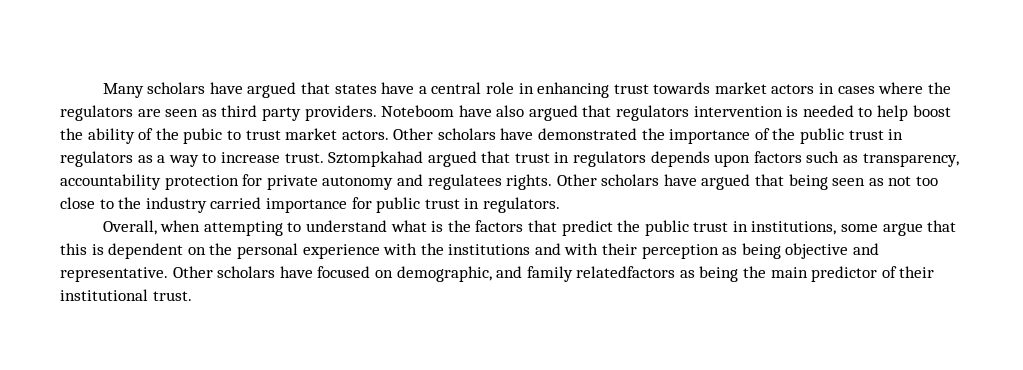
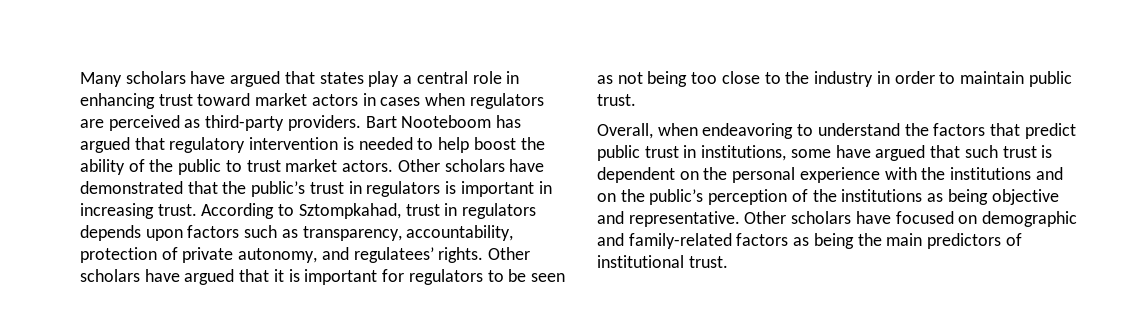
[381,82,415,94] have -> [368,71,400,87] play
[653,82,711,94] towards -> [197,93,251,106] toward
[878,82,951,94] [60,105,690,121] where the regulators are seen as third party providers. Noteboom have also argued that regulators -> [425,93,544,109] [80,115,522,131] [80,137,246,153] when regulators are perceived as third-party providers. Bart Nooteboom has argued that regulatory
[183,128,223,144] pubic -> [178,159,222,175] public
[641,128,904,144] [60,151,511,167] the importance of the public trust in regulators as a way to increase trust. Sztompkahad argued that -> [187,181,552,197] [80,203,401,219] that the public’s trust in regulators is important in increasing trust. According to Sztompkahad,
[60,174,502,190] accountability protection for private autonomy and regulatees -> [406,225,514,241] [80,247,434,263] accountability, protection of private autonomy, and regulatees’
[788,174,828,190] being -> [273,269,527,285] it is important for regulators to be
(912, 181) none -> [647,71,688,87] being
[210,197,560,213] carried importance for public trust in regulators. -> [876,71,1072,87] [597,94,636,106] in order to maintain public trust.
[203,221,283,236] attempting -> [702,123,794,139] endeavoring
[390,220,444,232] what is -> (900, 129) none
[617,220,641,232] the -> (1076, 131) none
[882,220,957,236] [60,243,87,255] argue that this -> [835,145,1037,161] have argued that such trust
[564,243,719,259] with their perception -> [597,189,923,205] on the public’s perception of the institutions
[396,266,676,282] demographic, and family relatedfactors -> [982,211,1078,227] [597,233,789,249] demographic and family-related factors
[811,266,935,282] predictor of their -> [927,233,1022,249] predictors of

